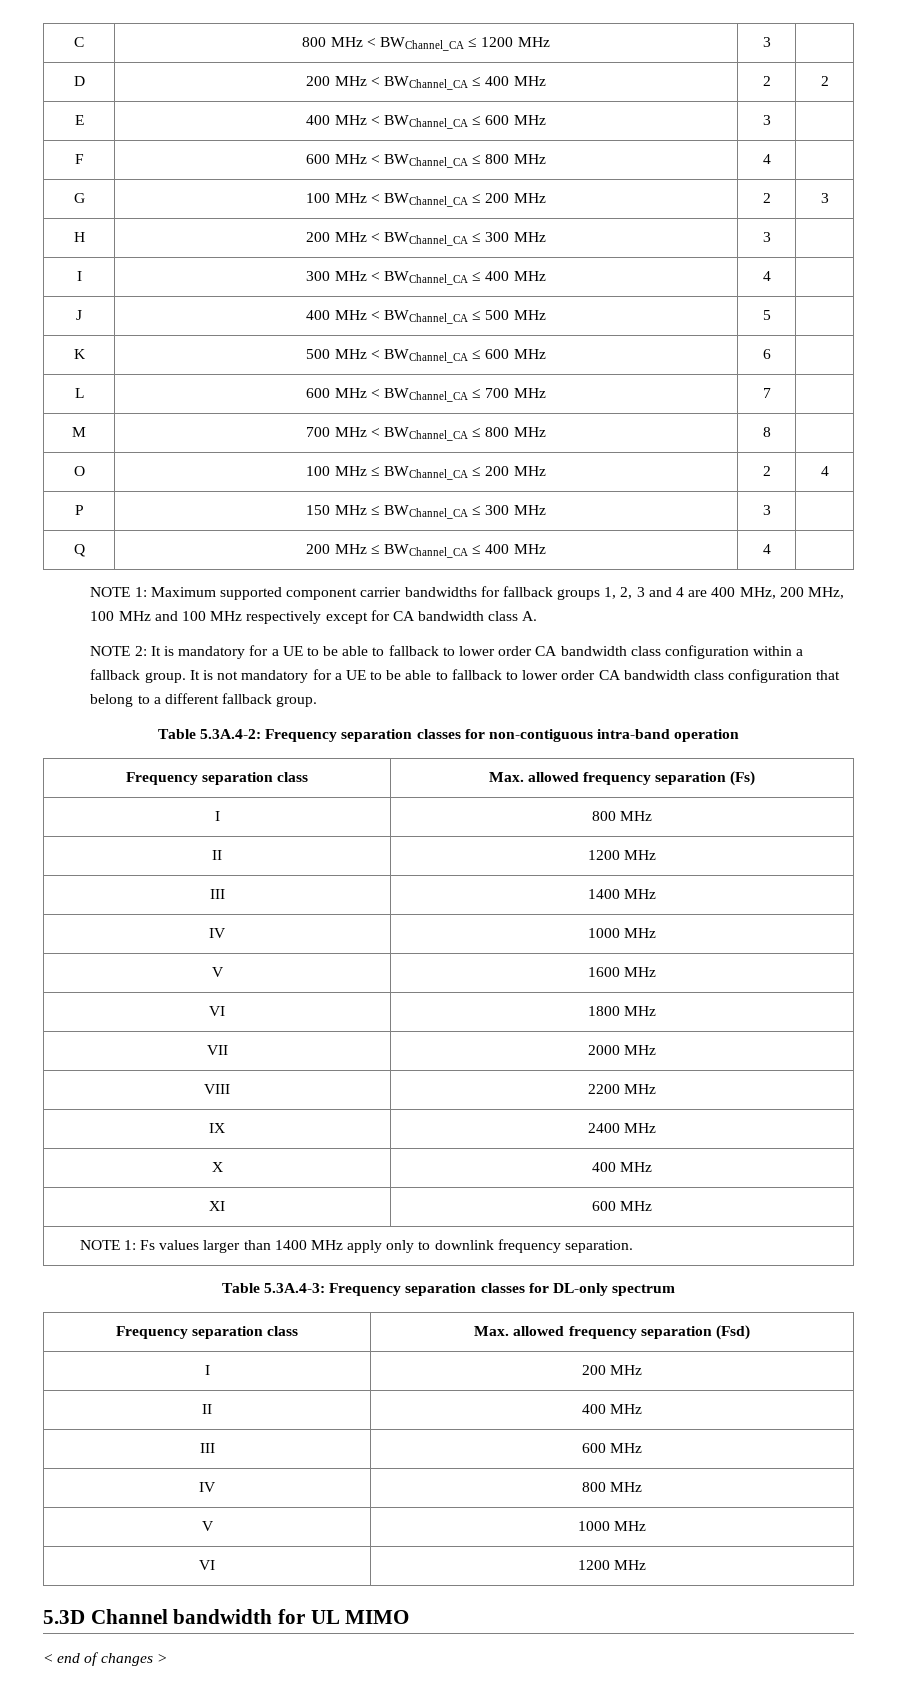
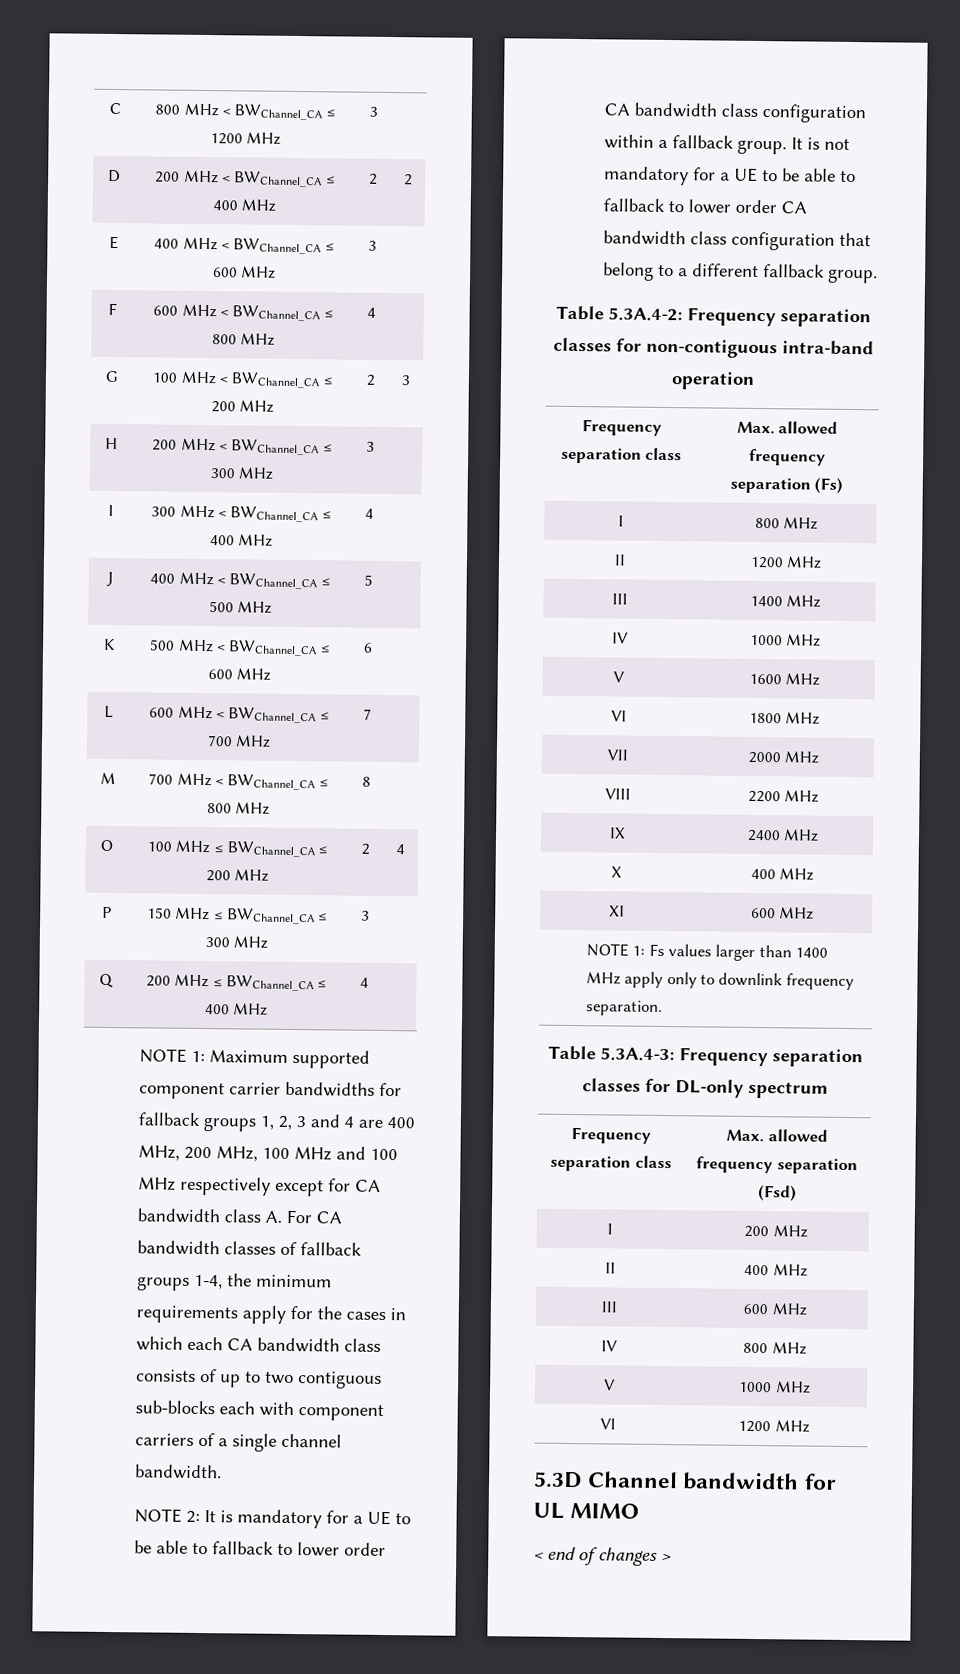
(538, 616) none -> [286,1209,343,1224] [137,1240,363,1256] [137,1273,333,1291] [136,1305,407,1324] [136,1336,382,1353] [136,1369,383,1389] [135,1400,385,1422] [135,1432,343,1452] [135,1464,223,1480] For CA bandwidth classes of fallback groups 1-4, the minimum requirements apply for the cases in which each CA bandwidth class consists of up to two contiguous sub-blocks each with component carriers of a single channel bandwidth.

